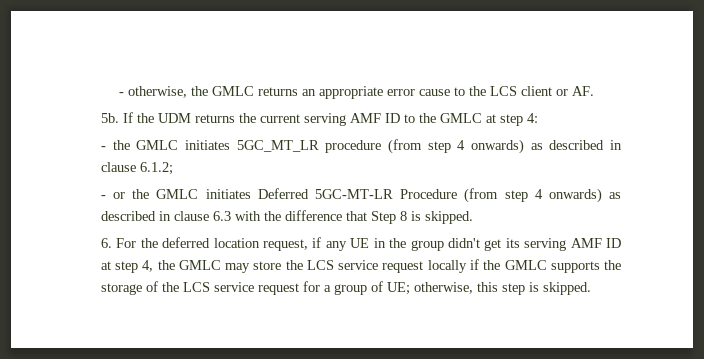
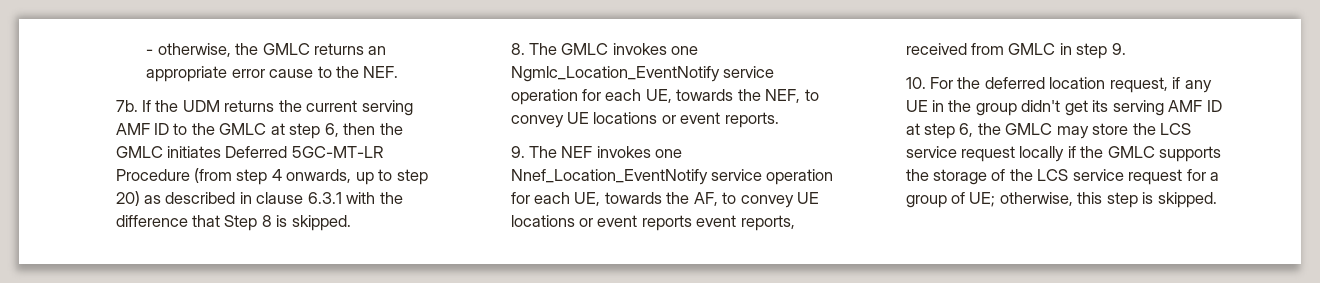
[489,86,594,96] [100,113,119,123] LCS client or AF. // 5b. -> [363,66,399,78] [115,100,138,112] NEF. // 7b.
[526,113,538,123] [100,139,623,154] [100,162,173,175] [100,192,126,199] 4: // - the GMLC initiates 5GC_MT_LR procedure (from step 4 onwards) as described in clause 6.1.2; // - or -> [324,123,376,137] 6, then
[548,188,622,203] [100,211,231,221] onwards) as described in clause 6.3 -> [286,169,428,185] [115,191,342,206] onwards, up to step 20) as described in clause 6.3.1
[100,238,112,248] 6. -> [510,43,699,55] [510,66,775,82] [510,89,819,105] [510,112,779,128] [510,146,683,158] [510,169,834,185] [510,192,820,208] [510,215,795,231] [905,43,1126,59] [905,77,926,89] 8. The GMLC invokes one Ngmlc_Location_EventNotify service operation for each UE, towards the NEF, to convey UE locations or event reports. // 9. The NEF invokes one Nnef_Location_EventNotify service operation for each UE, towards the AF, to convey UE locations or event reports event reports, received from GMLC in step 9. // 10.
[142,260,154,272] 4, -> [959,123,974,137] 6,

